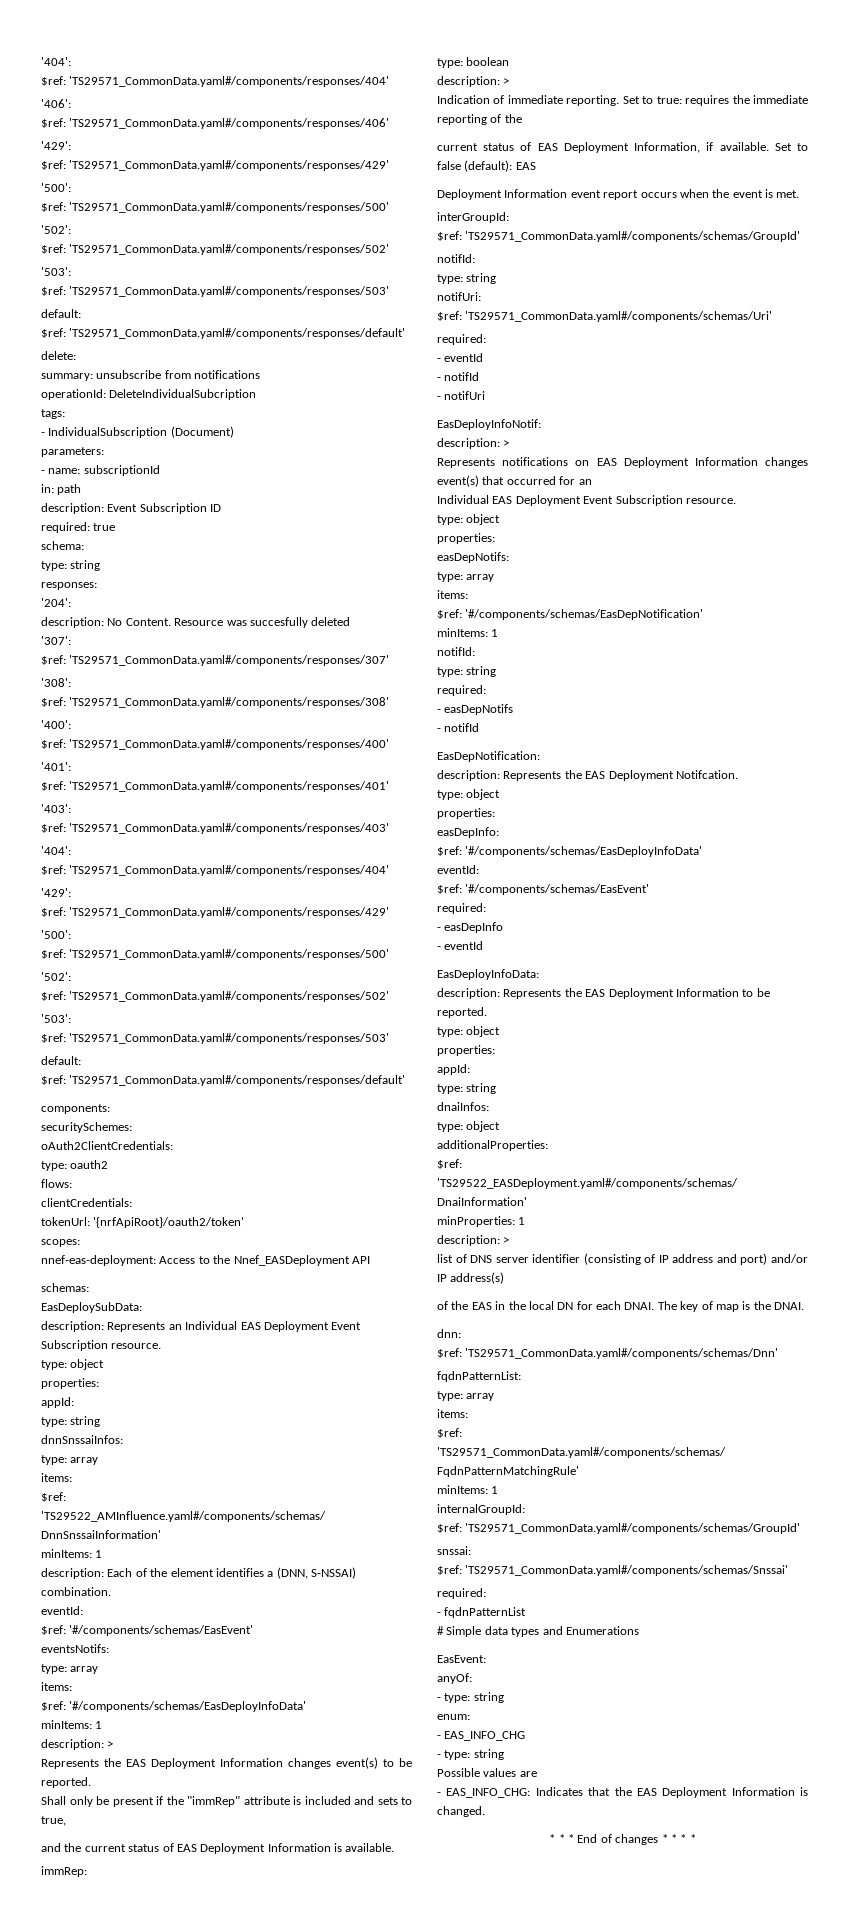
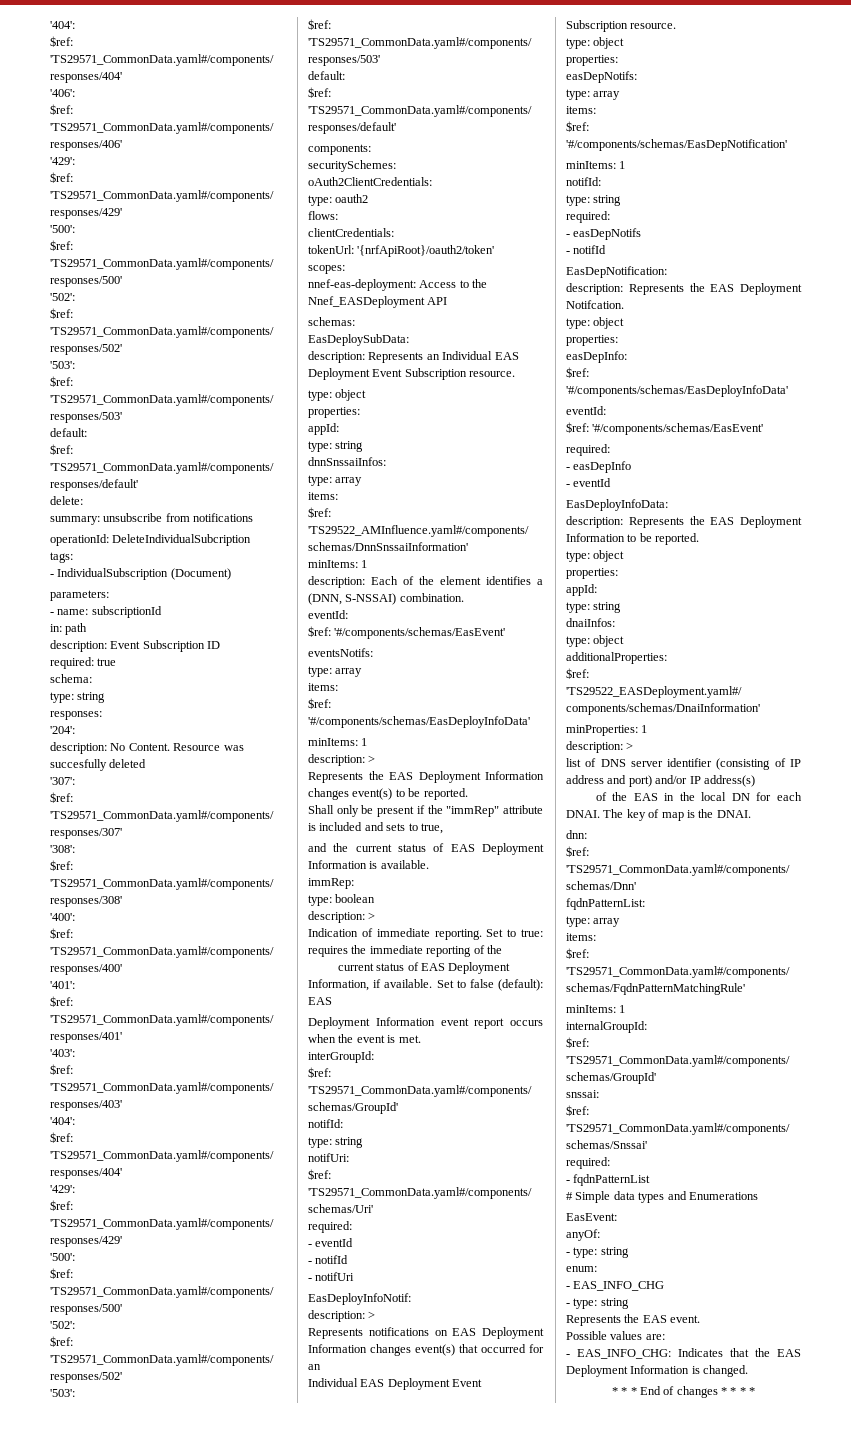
(504, 1754) none -> [566,1314,701,1326] // Represents the EAS event.
[519,1771,537,1777] are -> [645,1334,665,1340] are:

